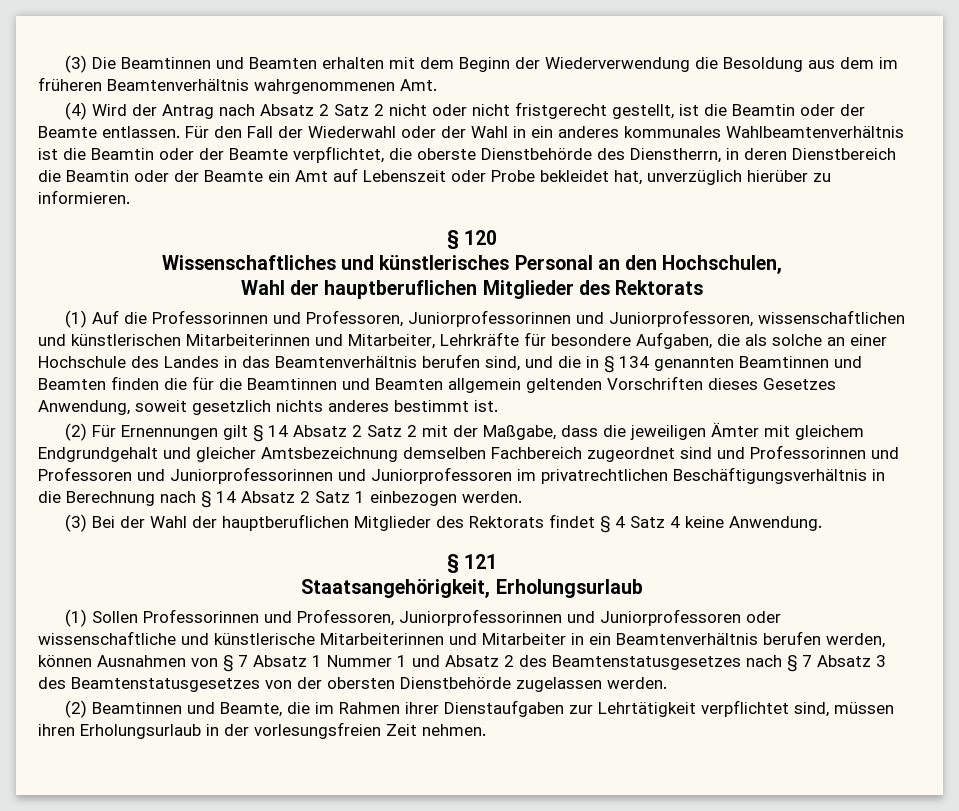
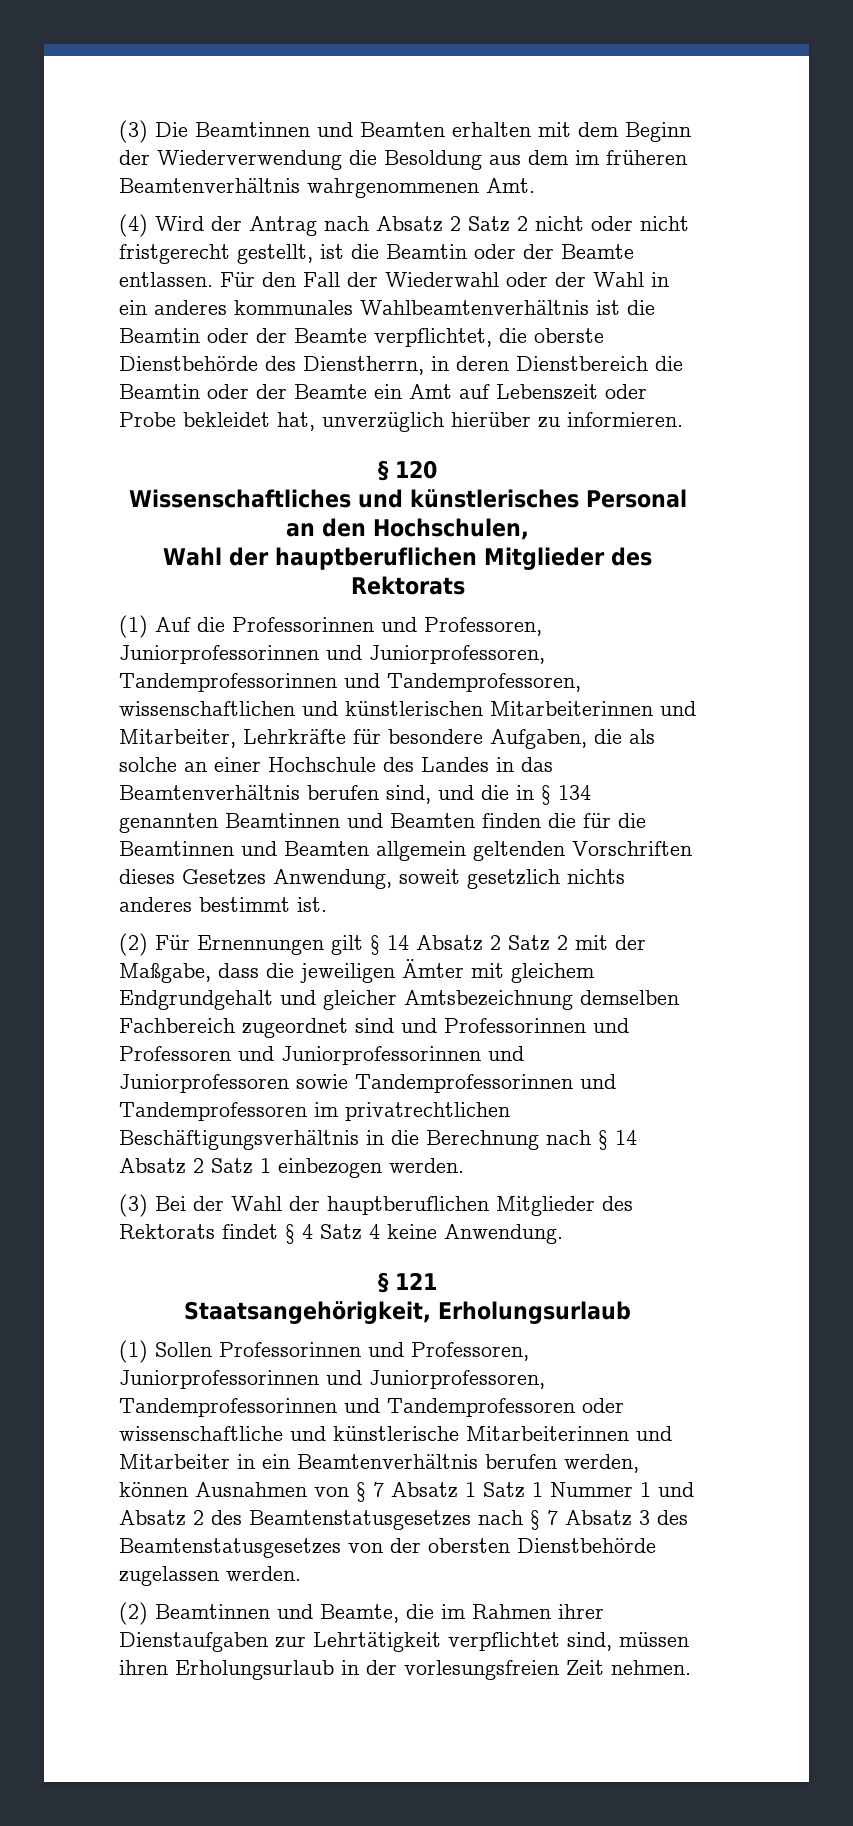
(754, 318) none -> [119,673,581,692] Tandemprofessorinnen und Tandemprofessoren,
(512, 475) none -> [296,1074,616,1093] [119,1102,307,1121] sowie Tandemprofessorinnen und Tandemprofessoren
[600,609,742,626] Juniorprofessoren -> [369,1370,545,1389] [119,1398,575,1417] Juniorprofessoren, Tandemprofessorinnen und Tandemprofessoren
(322, 661) none -> [483,1482,543,1498] Satz 1

